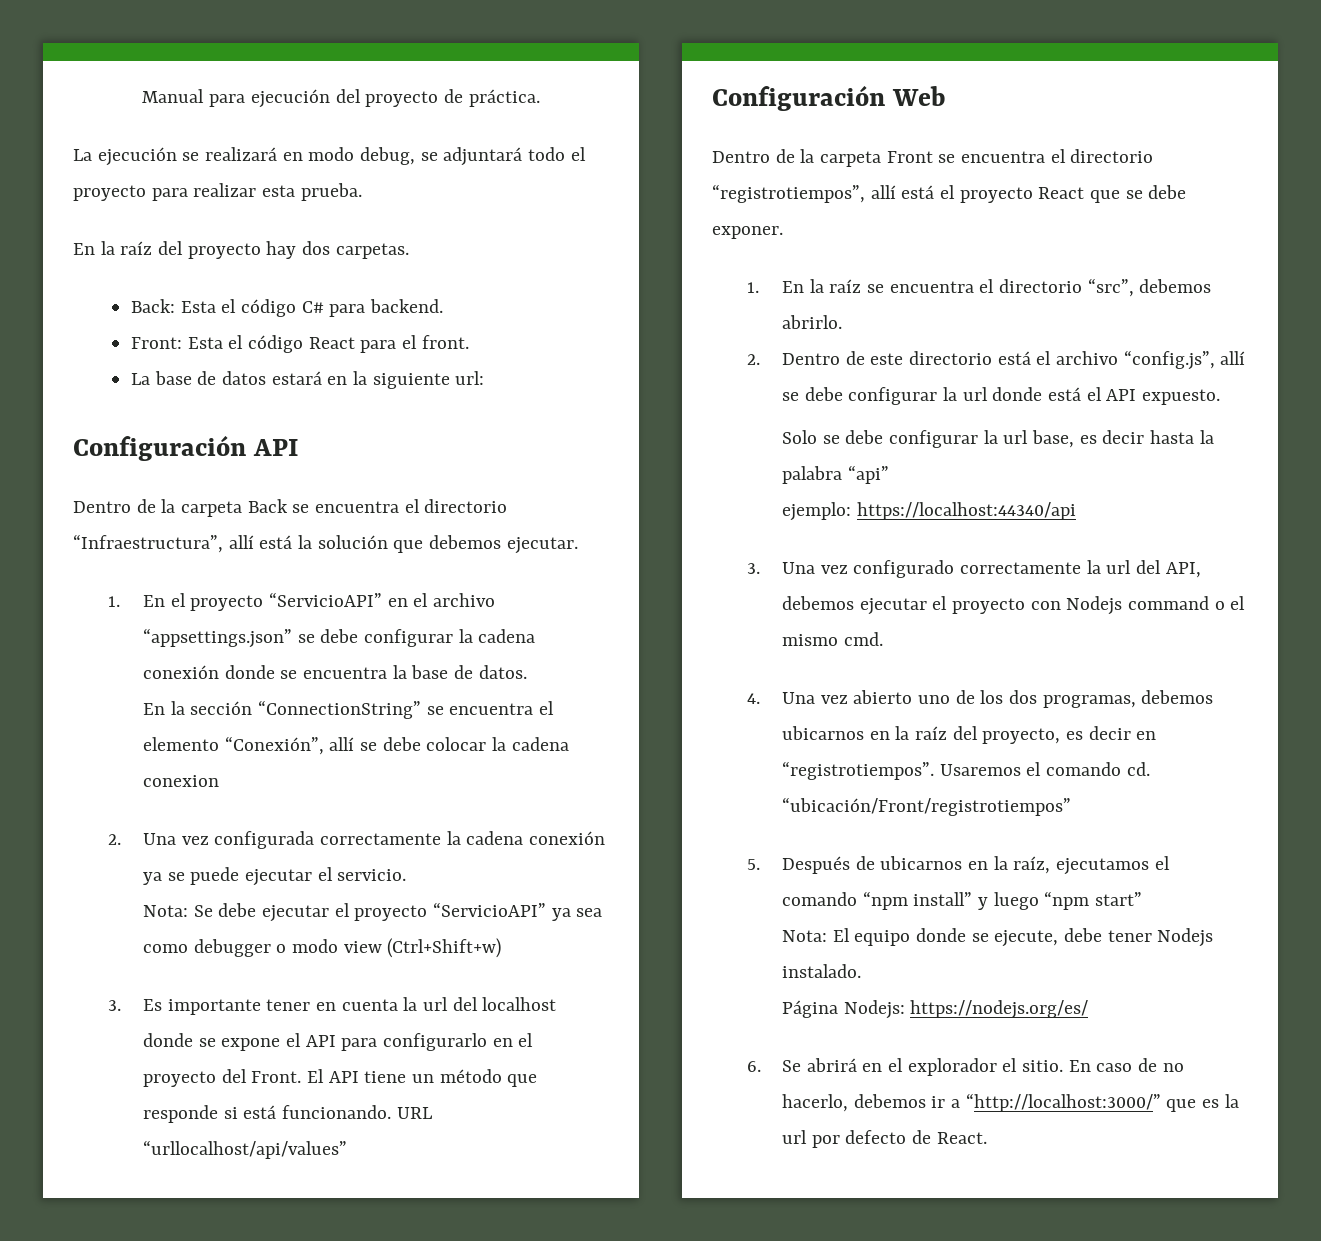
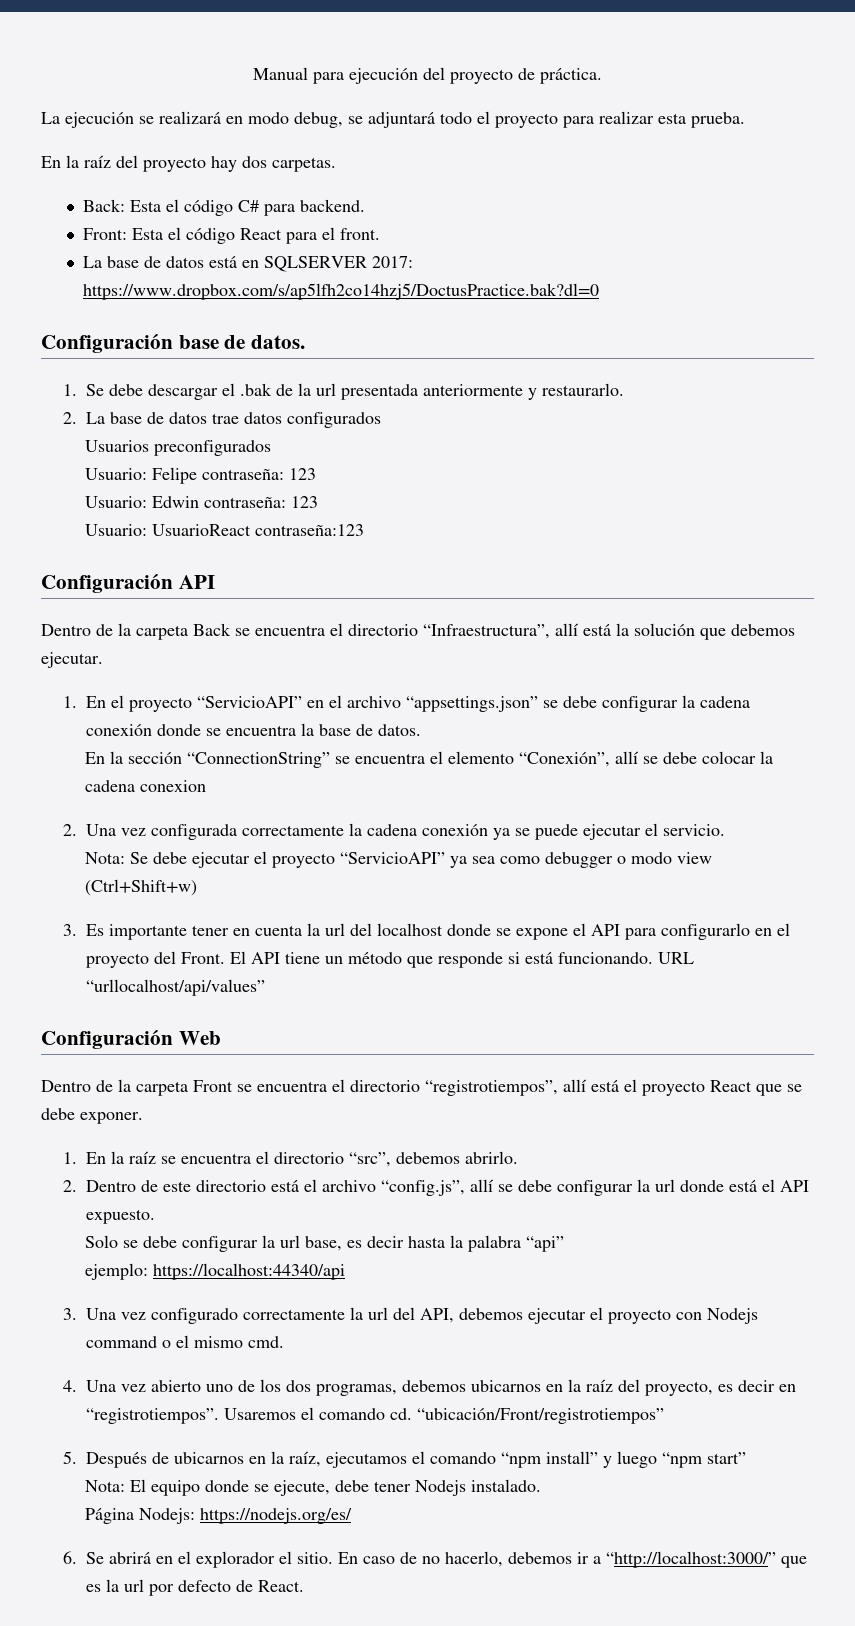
[271,371,485,389] estará en la siguiente url: -> [209,256,414,272] [83,283,600,300] [41,333,306,353] [63,383,625,400] [63,412,382,428] [85,440,272,456] [85,467,317,484] [85,496,319,508] [85,524,365,536] está en SQLSERVER 2017: https://www.dropbox.com/s/ap5lfh2co14hzj5/DoctusPractice.bak?dl=0 // Configuración base de datos. // 1. Se debe descargar el .bak de la url presentada anteriormente y restaurarlo. // 2. La base de datos trae datos configurados // Usuarios preconfigurados // Usuario: Felipe contraseña: 123 // Usuario: Edwin contraseña: 123 // Usuario: UsuarioReact contraseña:123

